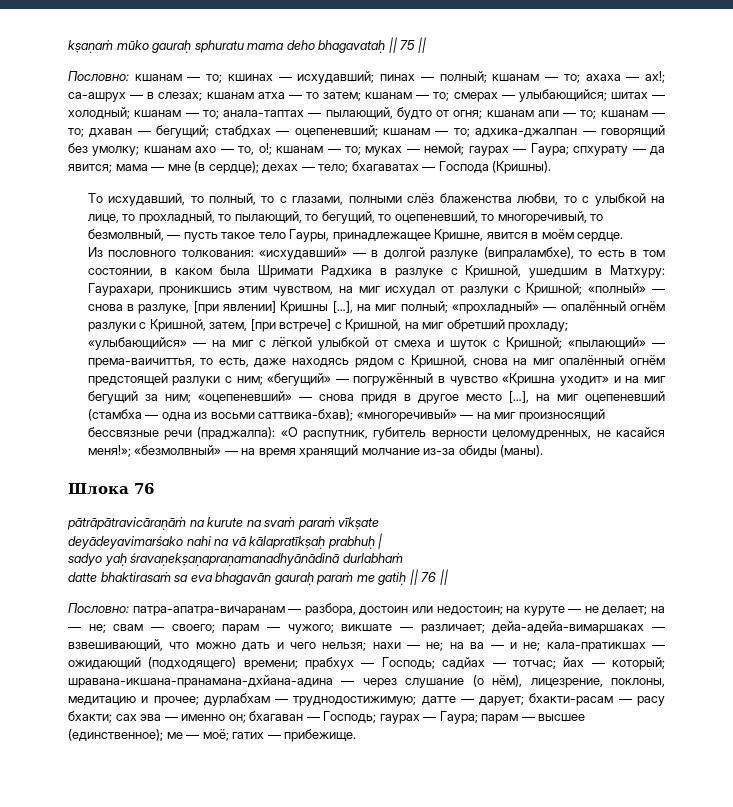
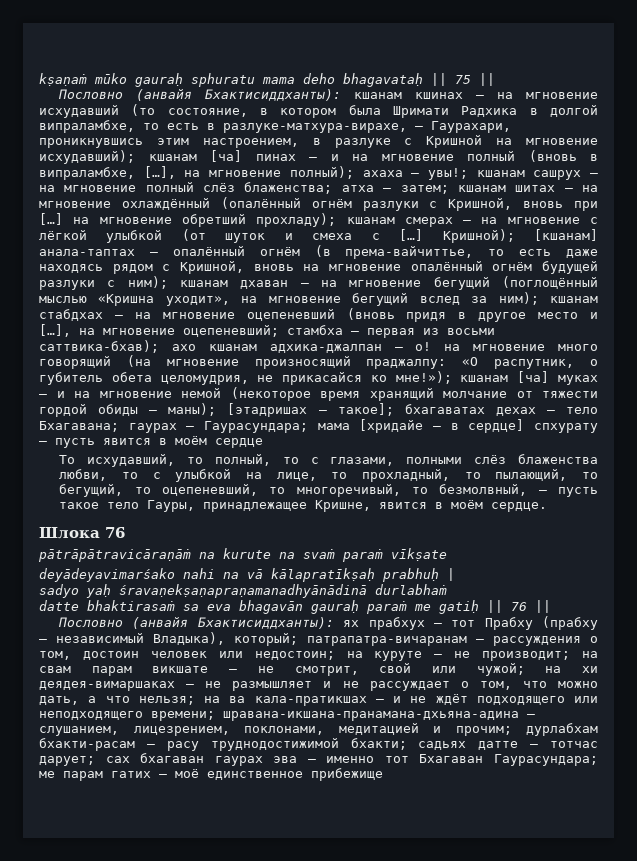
[68,71,666,84] [68,89,665,102] [68,107,665,120] [68,125,665,138] [68,143,666,156] [68,161,552,174] Пословно: кшанам — то; кшинах — исхудавший; пинах — полный; кшанам — то; ахаха — ах!; са-ашрух — в слезах; кшанам атха — то затем; кшанам — то; смерах — улыбающийся; шитах — холодный; кшанам — то; анала-таптах — пылающий, будто от огня; кшанам апи — то; кшанам — то; дхаван — бегущий; стабдхах — оцепеневший; кшанам — то; адхика-джалпан — говорящий без умолку; кшанам ахо — то, о!; кшанам — то; муках — немой; гаурах — Гаура; спхурату — да явится; мама — мне (в сердце); дехах — тело; бхагаватах — Господа (Кришны). -> [58,89,598,101] [39,104,598,118] [39,120,511,133] [39,135,598,148] [39,150,598,164] [39,166,598,180] [39,182,599,194] [39,197,598,211] [39,213,598,227] [39,229,598,243] [39,245,598,259] [39,261,598,274] [39,276,598,290] [39,292,599,306] [39,308,598,322] [39,324,495,338] [39,340,598,353] [39,355,598,369] [39,371,598,385] [39,387,598,401] [39,403,599,417] [39,419,599,433] [39,436,263,448] Пословно (анвайя Бхактисиддханты): кшанам кшинах — на мгновение исхудавший (то состояние, в котором была Шримати Радхика в долгой випраламбхе, то есть в разлуке-матхура-вирахе, — Гаурахари, проникнувшись этим настроением, в разлуке с Кришной на мгновение исхудавший); кшанам [ча] пинах — и на мгновение полный (вновь в випраламбхе, […], на мгновение полный); ахаха — увы!; кшанам сашрух — на мгновение полный слёз блаженства; атха — затем; кшанам шитах — на мгновение охлаждённый (опалённый огнём разлуки с Кришной, вновь при […] на мгновение обретший прохладу); кшанам смерах — на мгновение с лёгкой улыбкой (от шуток и смеха с […] Кришной); [кшанам] анала-таптах — опалённый огнём (в према-вайчиттье, то есть даже находясь рядом с Кришной, вновь на мгновение опалённый огнём будущей разлуки с ним); кшанам дхаван — на мгновение бегущий (поглощённый мыслью «Кришна уходит», на мгновение бегущий вслед за ним); кшанам стабдхах — на мгновение оцепеневший (вновь придя в другое место и […], на мгновение оцепеневший; стамбха — первая из восьми саттвика-бхав); ахо кшанам адхика-джалпан — о! на мгновение много говорящий (на мгновение произносящий праджалпу: «О распутник, о губитель обета целомудрия, не прикасайся ко мне!»); кшанам [ча] муках — и на мгновение немой (некоторое время хранящий молчание от тяжести гордой обиды — маны); [этадришах — такое]; бхагаватах дехах — тело Бхагавана; гаурах — Гаурасундара; мама [хридайе — в сердце] спхурату — пусть явится в моём сердце
[87,247,665,260] [87,265,665,278] [87,283,665,296] [87,301,665,314] [87,319,569,332] [87,337,666,350] [87,355,665,368] [87,373,666,386] [87,391,665,404] [87,409,605,422] [87,427,665,440] [87,445,544,458] // Из пословного толкования: «исхудавший» — в долгой разлуке (випраламбхе), то есть в том состоянии, в каком была Шримати Радхика в разлуке с Кришной, ушедшим в Матхуру: Гаурахари, проникшись этим чувством, на миг исхудал от разлуки с Кришной; «полный» — снова в разлуке, [при явлении] Кришны […], на миг полный; «прохладный» — опалённый огнём разлуки с Кришной, затем, [при встрече] с Кришной, на миг обретший прохладу; «улыбающийся» — на миг с лёгкой улыбкой от смеха и шуток с Кришной; «пылающий» — према-ваичиттья, то есть, даже находясь рядом с Кришной, снова на миг опалённый огнём предстоящей разлуки с ним; «бегущий» — погружённый в чувство «Кришна уходит» и на миг бегущий за ним; «оцепеневший» — снова придя в другое место […], на миг оцепеневший (стамбха — одна из восьми саттвика-бхав); «многоречивый» — на миг произносящий бессвязные речи (праджалпа): «О распутник, губитель верности целомудренных, не касайся меня!»; «безмолвный» — на время хранящий молчание из-за обиды (маны). -> (548, 507) none
[68,603,409,616] Пословно: патра-апатра-вичаранам — разбора, достоин -> [58,616,598,630] [39,632,598,646] [39,651,207,660] Пословно (анвайя Бхактисиддханты): ях прабхух — тот Прабху (прабху — независимый Владыка), который; патрапатра-вичаранам — рассуждения о том, достоин человек
[602,606,665,616] [68,621,665,634] [68,639,444,652] делает; на — не; свам — своего; парам — чужого; викшате — различает; дейа-адейа-вимаршаках — взвешивающий, что можно дать и чего нельзя; нахи — не; -> [482,651,598,661] [39,663,598,676] [39,681,599,691] [39,696,195,705] производит; на свам парам викшате — не смотрит, свой или чужой; на хи деядея-вимаршаках — не размышляет и не рассуждает о том, что можно дать, а что нельзя;
[490,642,665,652] [68,657,666,670] [68,675,666,688] [68,693,665,706] [68,711,586,724] [68,729,357,742] — и не; кала-пратикшах — ожидающий (подходящего) времени; прабхух — Господь; садйах — тотчас; йах — который; шравана-икшана-пранамана-дхйана-адина — через слушание (о нём), лицезрение, поклоны, медитацию и прочее; дурлабхам — труднодостижимую; датте — дарует; бхакти-расам — расу бхакти; сах эва — именно он; бхагаван — Господь; гаурах — Гаура; парам — высшее (единственное); ме — моё; гатих — прибежище. -> [254,694,598,706] [39,711,535,721] [39,723,598,736] [39,738,598,751] [39,753,598,766] [39,768,383,781] кала-пратикшах — и не ждёт подходящего или неподходящего времени; шравана-икшана-пранамана-дхьяна-адина — слушанием, лицезрением, поклонами, медитацией и прочим; дурлабхам бхакти-расам — расу труднодостижимой бхакти; садьях датте — тотчас дарует; сах бхагаван гаурах эва — именно тот Бхагаван Гаурасундара; ме парам гатих — моё единственное прибежище

